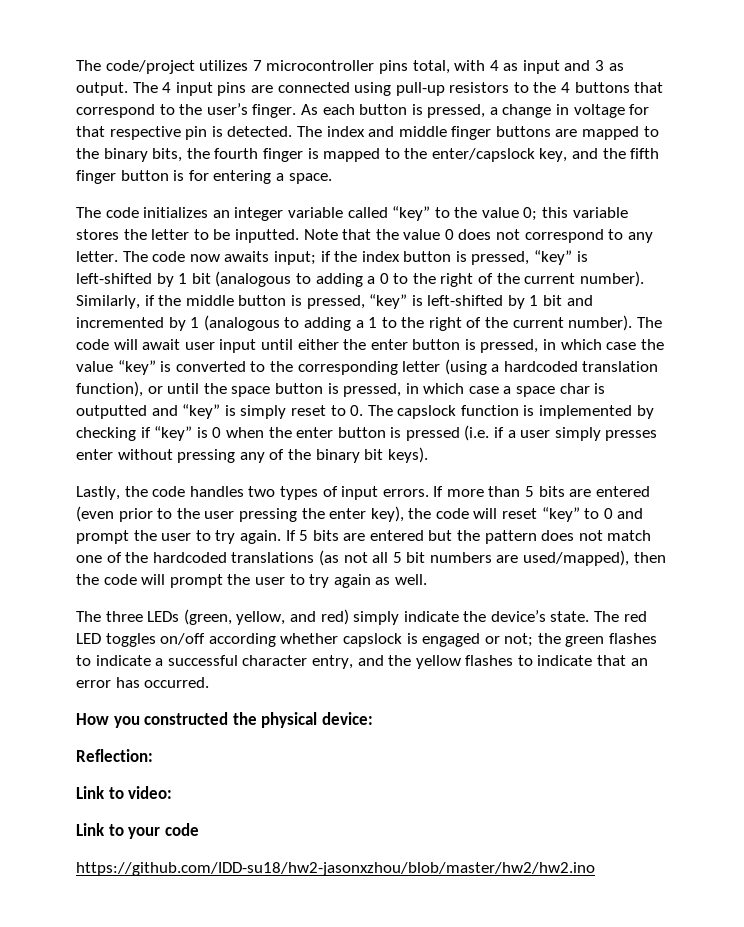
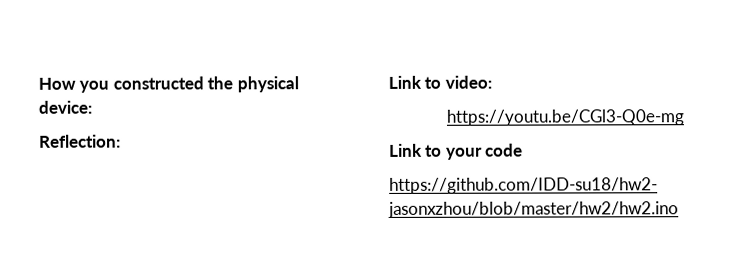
[76,60,624,74] [76,82,664,96] [76,103,650,118] [76,126,659,140] [76,148,660,162] [76,170,332,184] [76,206,628,221] [76,229,653,243] [76,250,588,265] [76,271,644,287] [76,294,593,309] [76,315,662,331] [76,339,664,353] [76,359,659,375] [76,381,606,397] [76,404,654,419] [76,425,658,441] [76,447,428,463] [76,486,650,500] [76,506,644,522] [76,530,652,544] [76,550,666,566] [76,574,427,588] [76,609,647,625] [76,633,658,647] [76,655,648,669] [76,677,210,688] The code/project utilizes 7 microcontroller pins total, with 4 as input and 3 as output. The 4 input pins are connected using pull-up resistors to the 4 buttons that correspond to the user’s finger. As each button is pressed, a change in voltage for that respective pin is detected. The index and middle finger buttons are mapped to the binary bits, the fourth finger is mapped to the enter/capslock key, and the fifth finger button is for entering a space. // The code initializes an integer variable called “key” to the value 0; this variable stores the letter to be inputted. Note that the value 0 does not correspond to any letter. The code now awaits input; if the index button is pressed, “key” is left-shifted by 1 bit (analogous to adding a 0 to the right of the current number). Similarly, if the middle button is pressed, “key” is left-shifted by 1 bit and incremented by 1 (analogous to adding a 1 to the right of the current number). The code will await user input until either the enter button is pressed, in which case the value “key” is converted to the corresponding letter (using a hardcoded translation function), or until the space button is pressed, in which case a space char is outputted and “key” is simply reset to 0. The capslock function is implemented by checking if “key” is 0 when the enter button is pressed (i.e. if a user simply presses enter without pressing any of the binary bit keys). // Lastly, the code handles two types of input errors. If more than 5 bits are entered (even prior to the user pressing the enter key), the code will reset “key” to 0 and prompt the user to try again. If 5 bits are entered but the pattern does not match one of the hardcoded translations (as not all 5 bit numbers are used/mapped), then the code will prompt the user to try again as well. // The three LEDs (green, yellow, and red) simply indicate the device’s state. The red LED toggles on/off according whether capslock is engaged or not; the green flashes to indicate a successful character entry, and the yellow flashes to indicate that an error has occurred. // -> (38, 83) none
(173, 792) none -> [446,109,685,126] // https://youtu.be/CGl3-Q0e-mg

